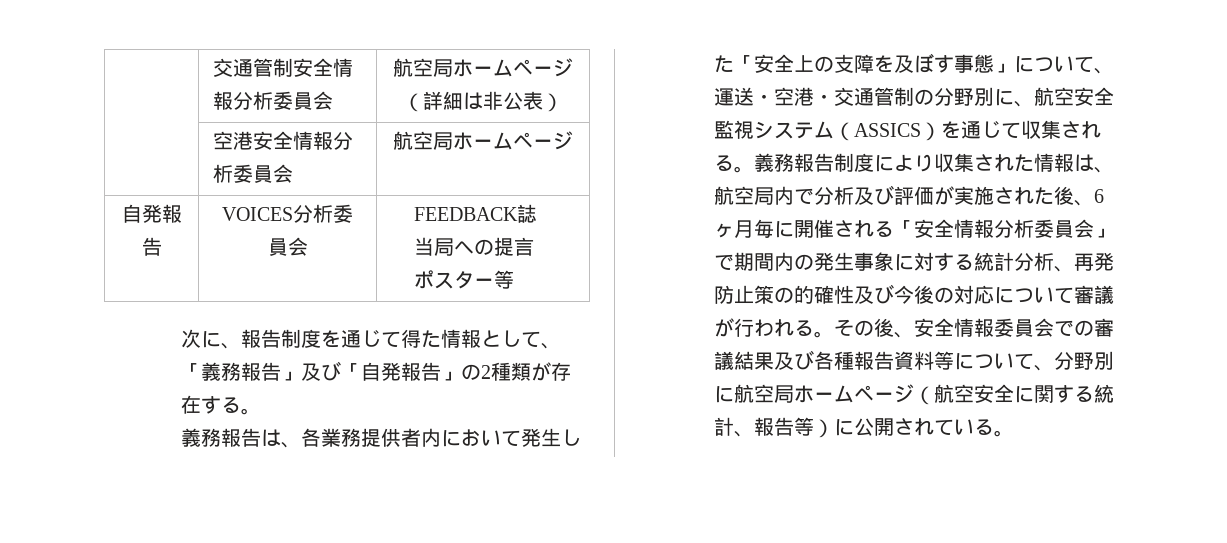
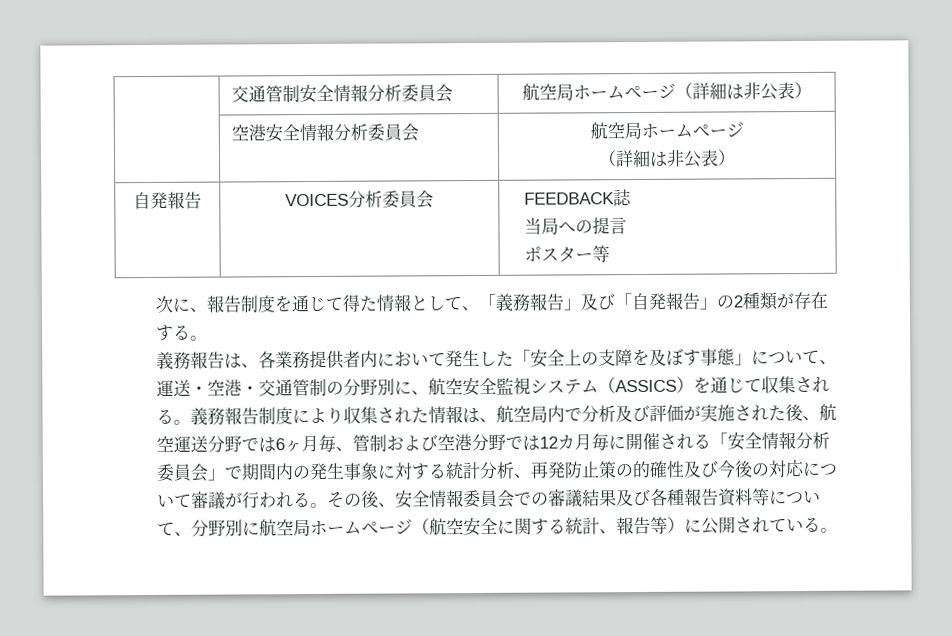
(573, 140) none -> [598,149,736,168] // （詳細は非公表）
[1093,189,1104,203] [713,223,734,238] 6ヶ -> [819,403,838,421] [156,433,576,453] 航空運送分野では6ヶ月毎、管制および空港分野では12カ

